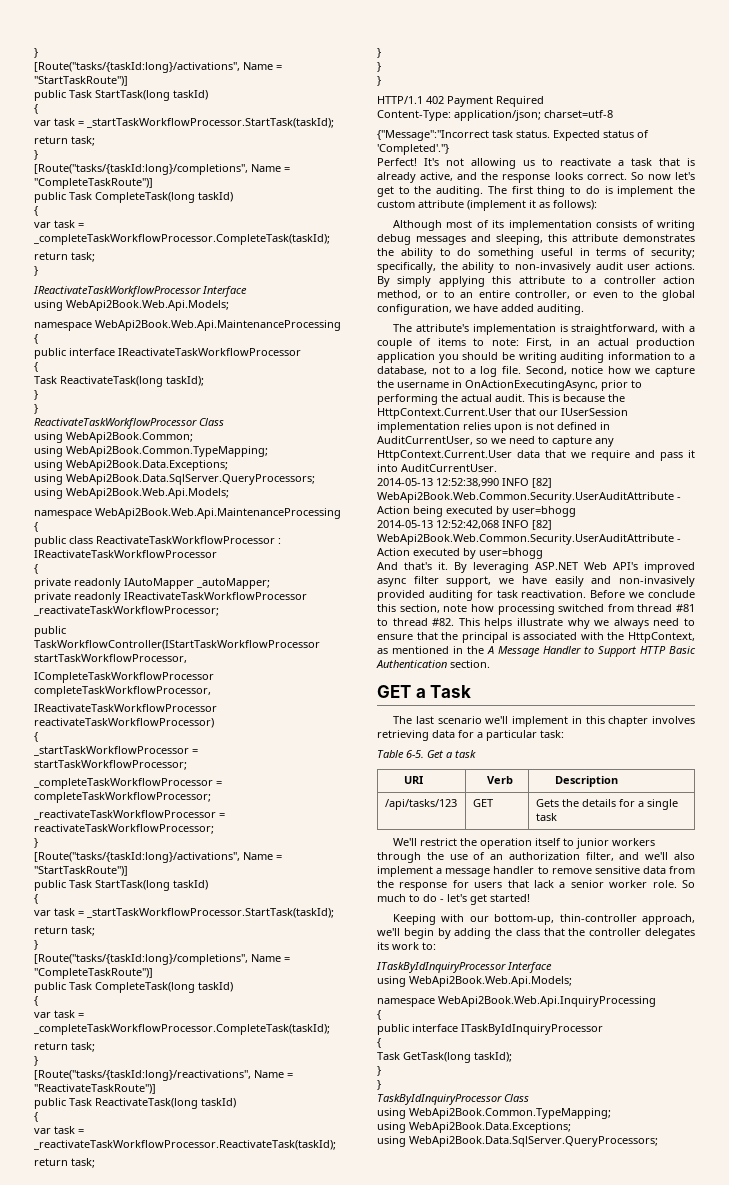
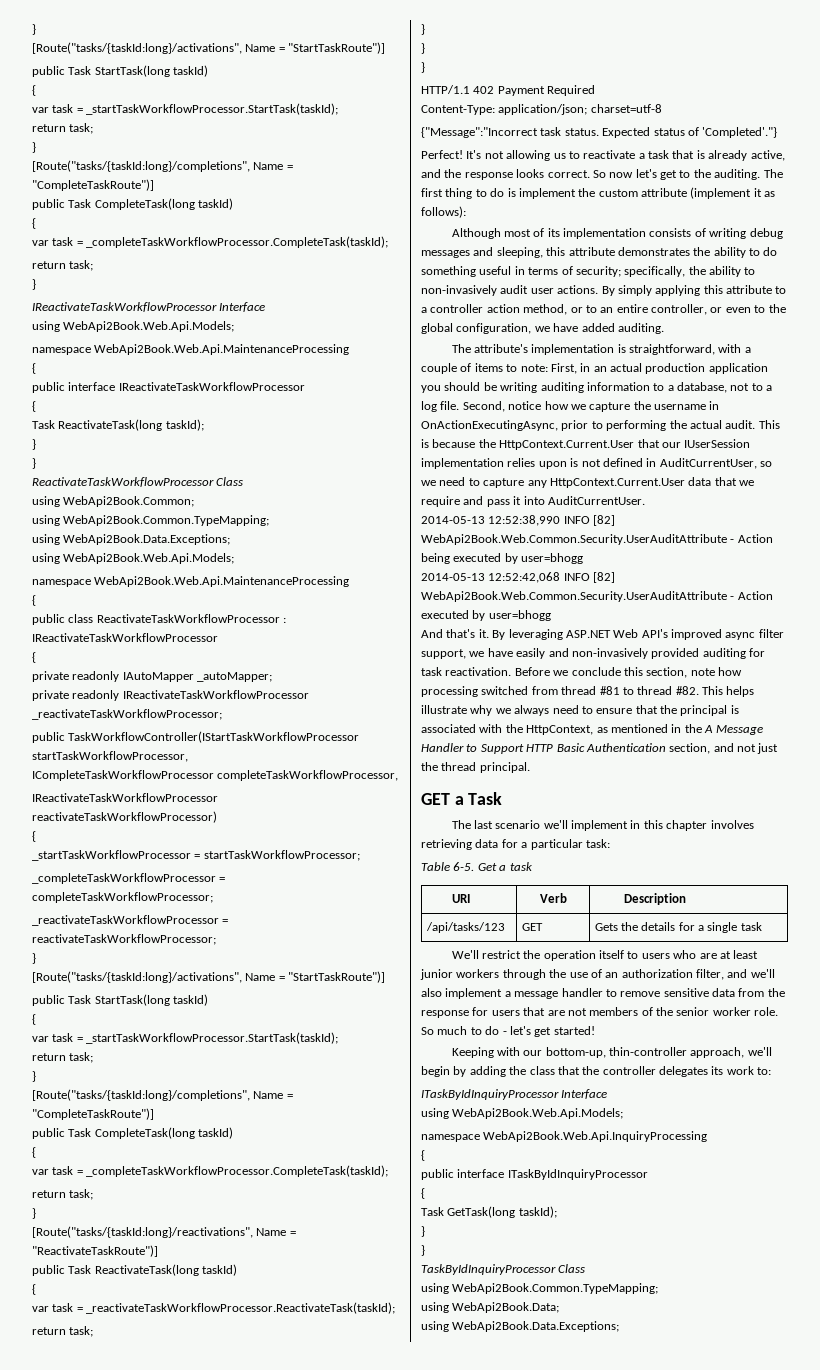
[34,474,315,485] // using WebApi2Book.Data.SqlServer.QueryProcessors; -> (231, 539) none
[450,660,490,668] section. -> [669,743,779,754] [421,762,530,773] section, and not just the thread principal.
(575, 842) none -> [641,950,759,959] users who are at least
[534,880,566,888] lack a -> [547,1007,673,1016] are not members of the
[409,1122,571,1133] [377,1136,658,1147] WebApi2Book.Data.Exceptions; // using WebApi2Book.Data.SqlServer.QueryProcessors; -> [452,1302,560,1313] [421,1321,620,1332] WebApi2Book.Data; // using WebApi2Book.Data.Exceptions;

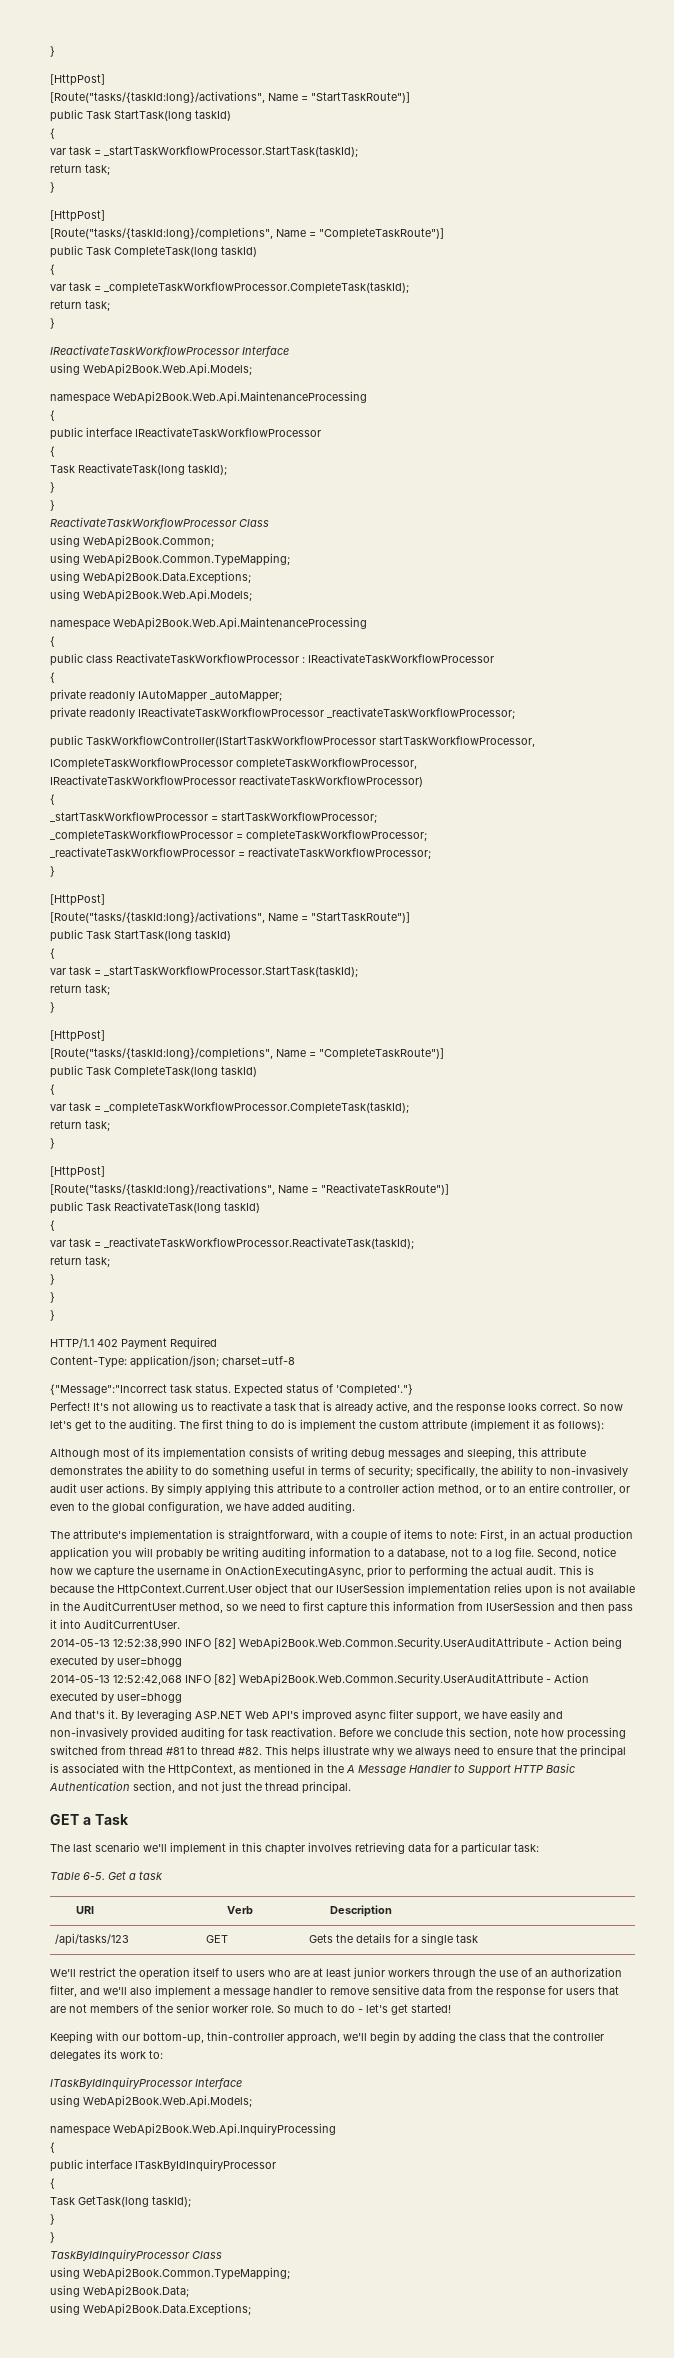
[32,24,36,35] } -> [50,46,55,57] [50,74,105,86] } // [HttpPost]
(36, 147) none -> [50,210,105,222] // [HttpPost]
(36, 958) none -> [50,894,105,906] // [HttpPost]
(36, 1076) none -> [50,1030,105,1042] // [HttpPost]
(36, 1213) none -> [50,1166,105,1178] // [HttpPost]
[444,382,481,391] should -> [135,1547,203,1560] will probably
(635, 445) none -> [255,1583,288,1595] object
[602,458,772,469] [421,477,754,488] [421,496,484,507] defined in AuditCurrentUser, so we need to capture any HttpContext.Current.User data that we require and -> [589,1583,635,1593] [50,1601,605,1614] available in the AuditCurrentUser method, so we need to first capture this information from IUserSession and then

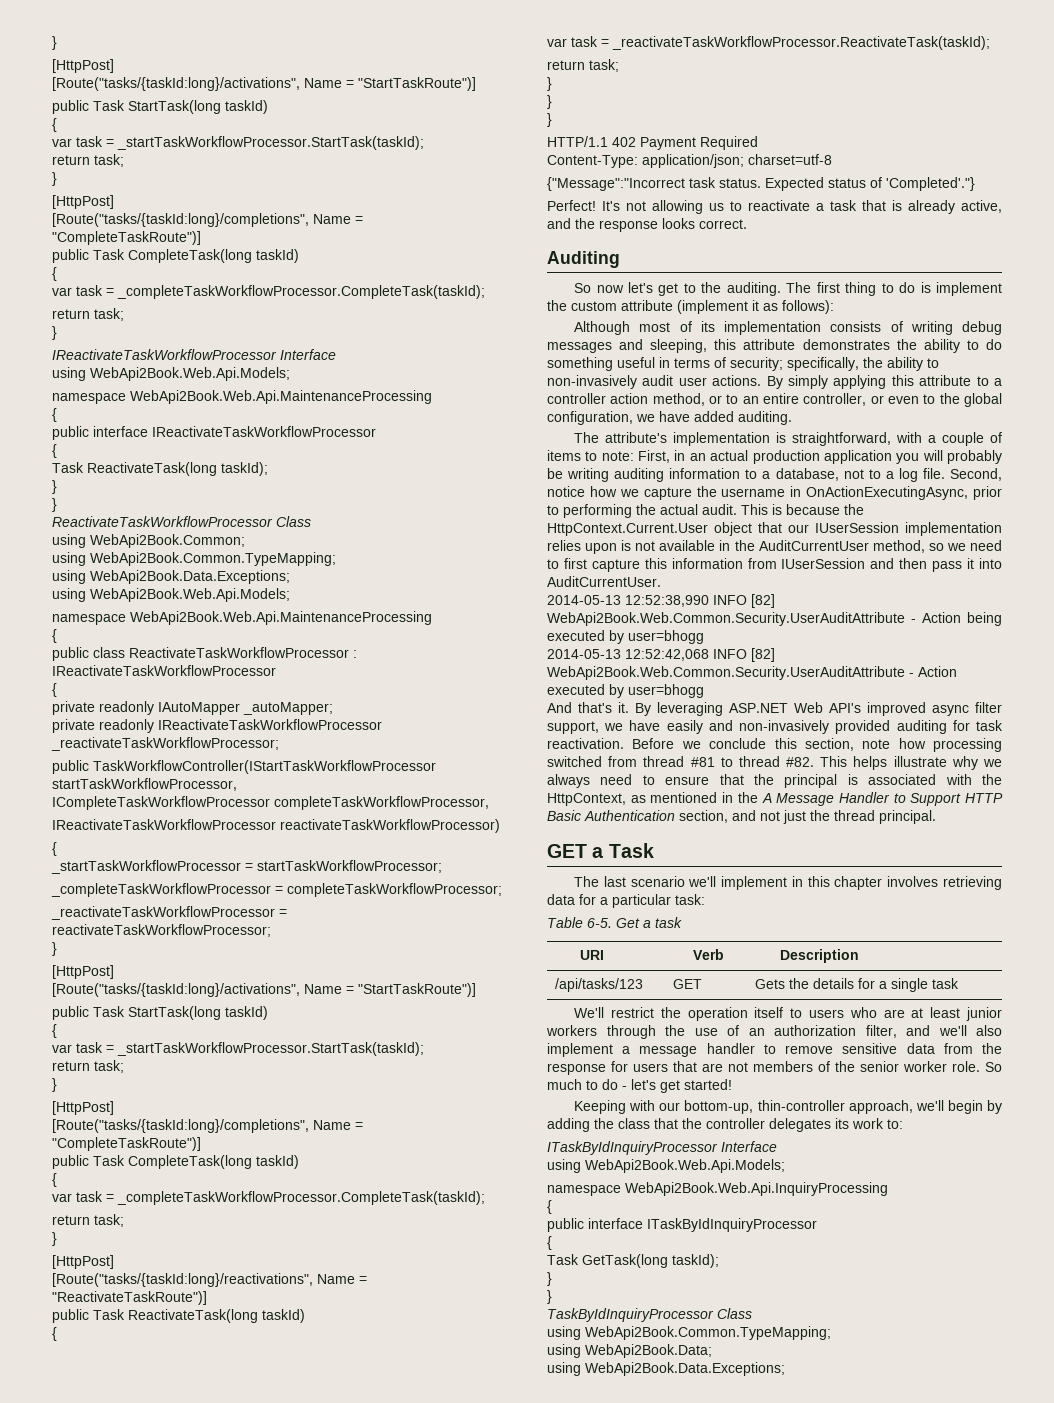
(580, 1406) none -> [547,251,620,268] // Auditing //

